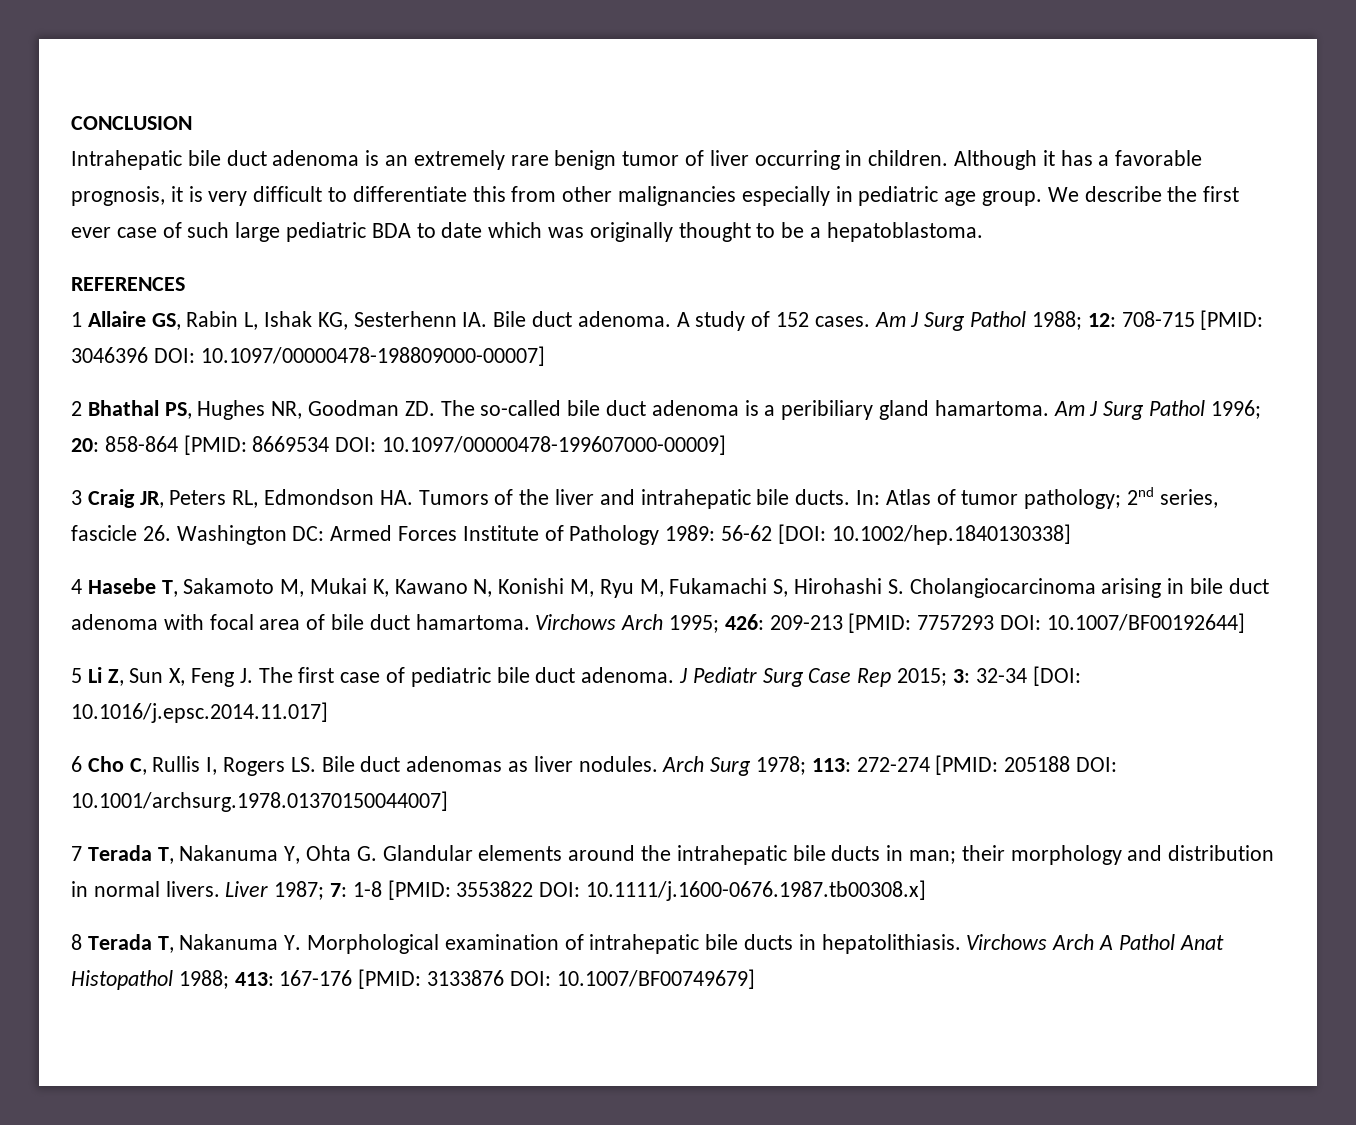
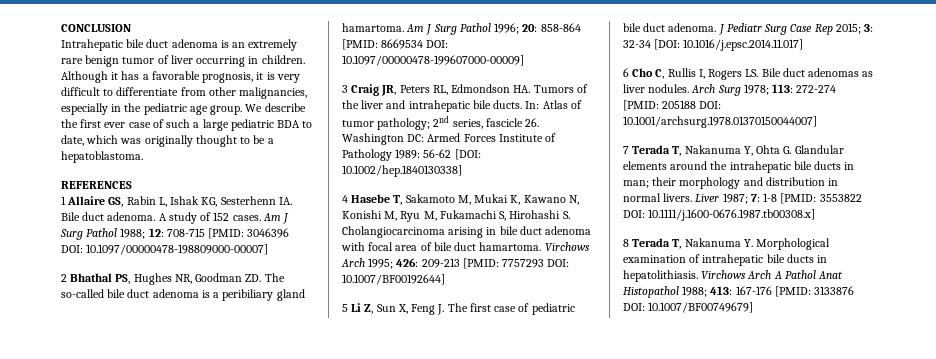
[472,186,506,202] this -> (179, 91) none
[618,186,737,206] malignancies -> [239,87,308,99] malignancies,
(853, 194) none -> [124,103,142,112] the
(230, 230) none -> [193,122,200,128] a
[441,222,483,238] date -> [61,135,84,146] date,

